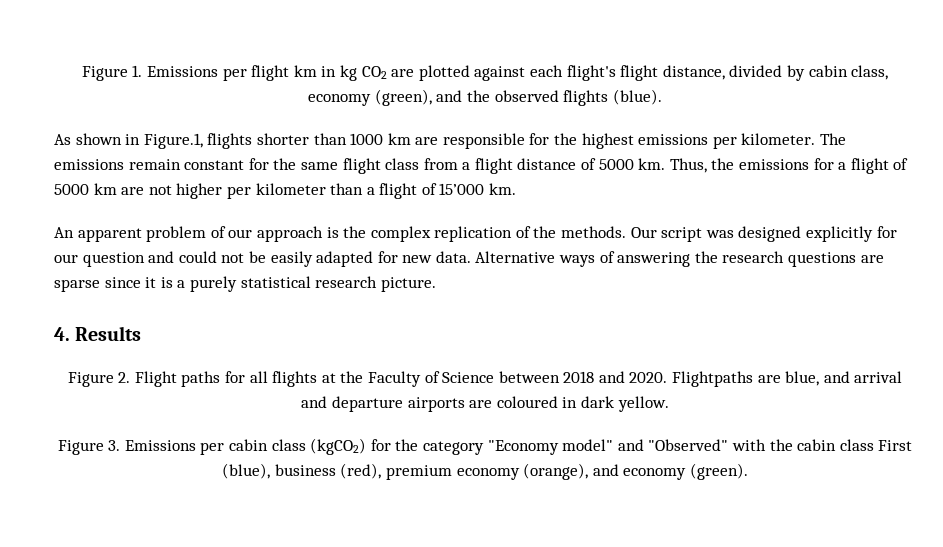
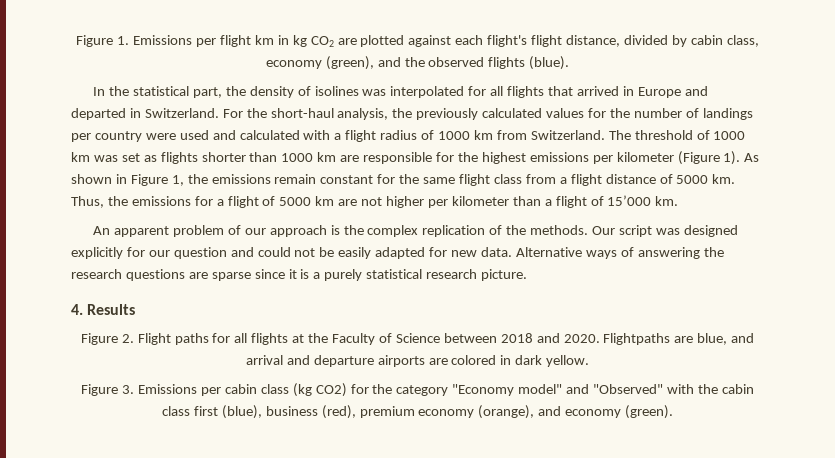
[54,133,203,149] As shown in Figure.1, -> [93,86,708,98] [71,108,753,120] [71,130,746,142] [71,152,157,162] In the statistical part, the density of isolines was interpolated for all flights that arrived in Europe and departed in Switzerland. For the short-haul analysis, the previously calculated values for the number of landings per country were used and calculated with a flight radius of 1000 km from Switzerland. The threshold of 1000 km was set as
[741,133,847,145] kilometer. The -> [616,151,760,165] [71,174,208,186] kilometer (Figure 1). As shown in Figure 1, the
[496,396,558,408] coloured -> [451,355,497,365] colored
[310,438,367,455] (kgCO2) -> [292,383,347,397] (kg CO2)
[878,440,913,451] First -> [193,406,218,416] first

